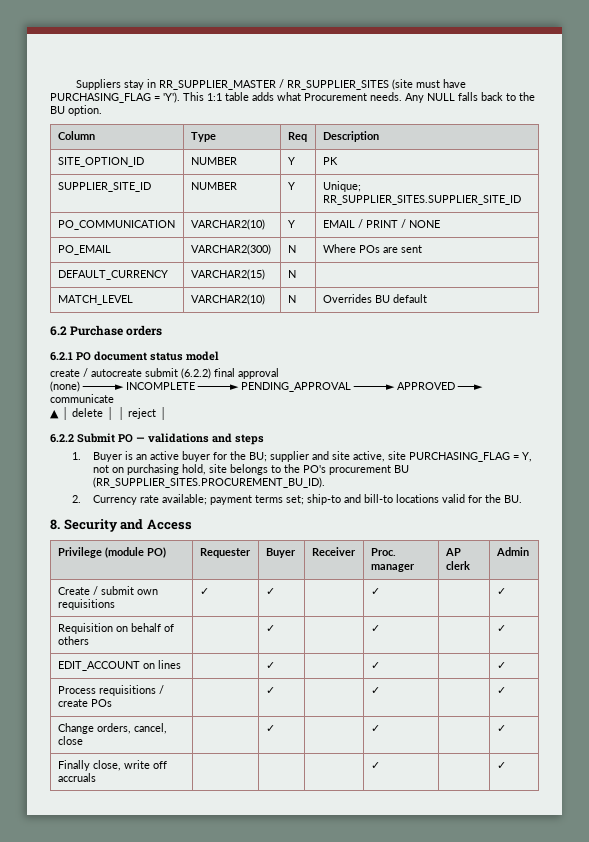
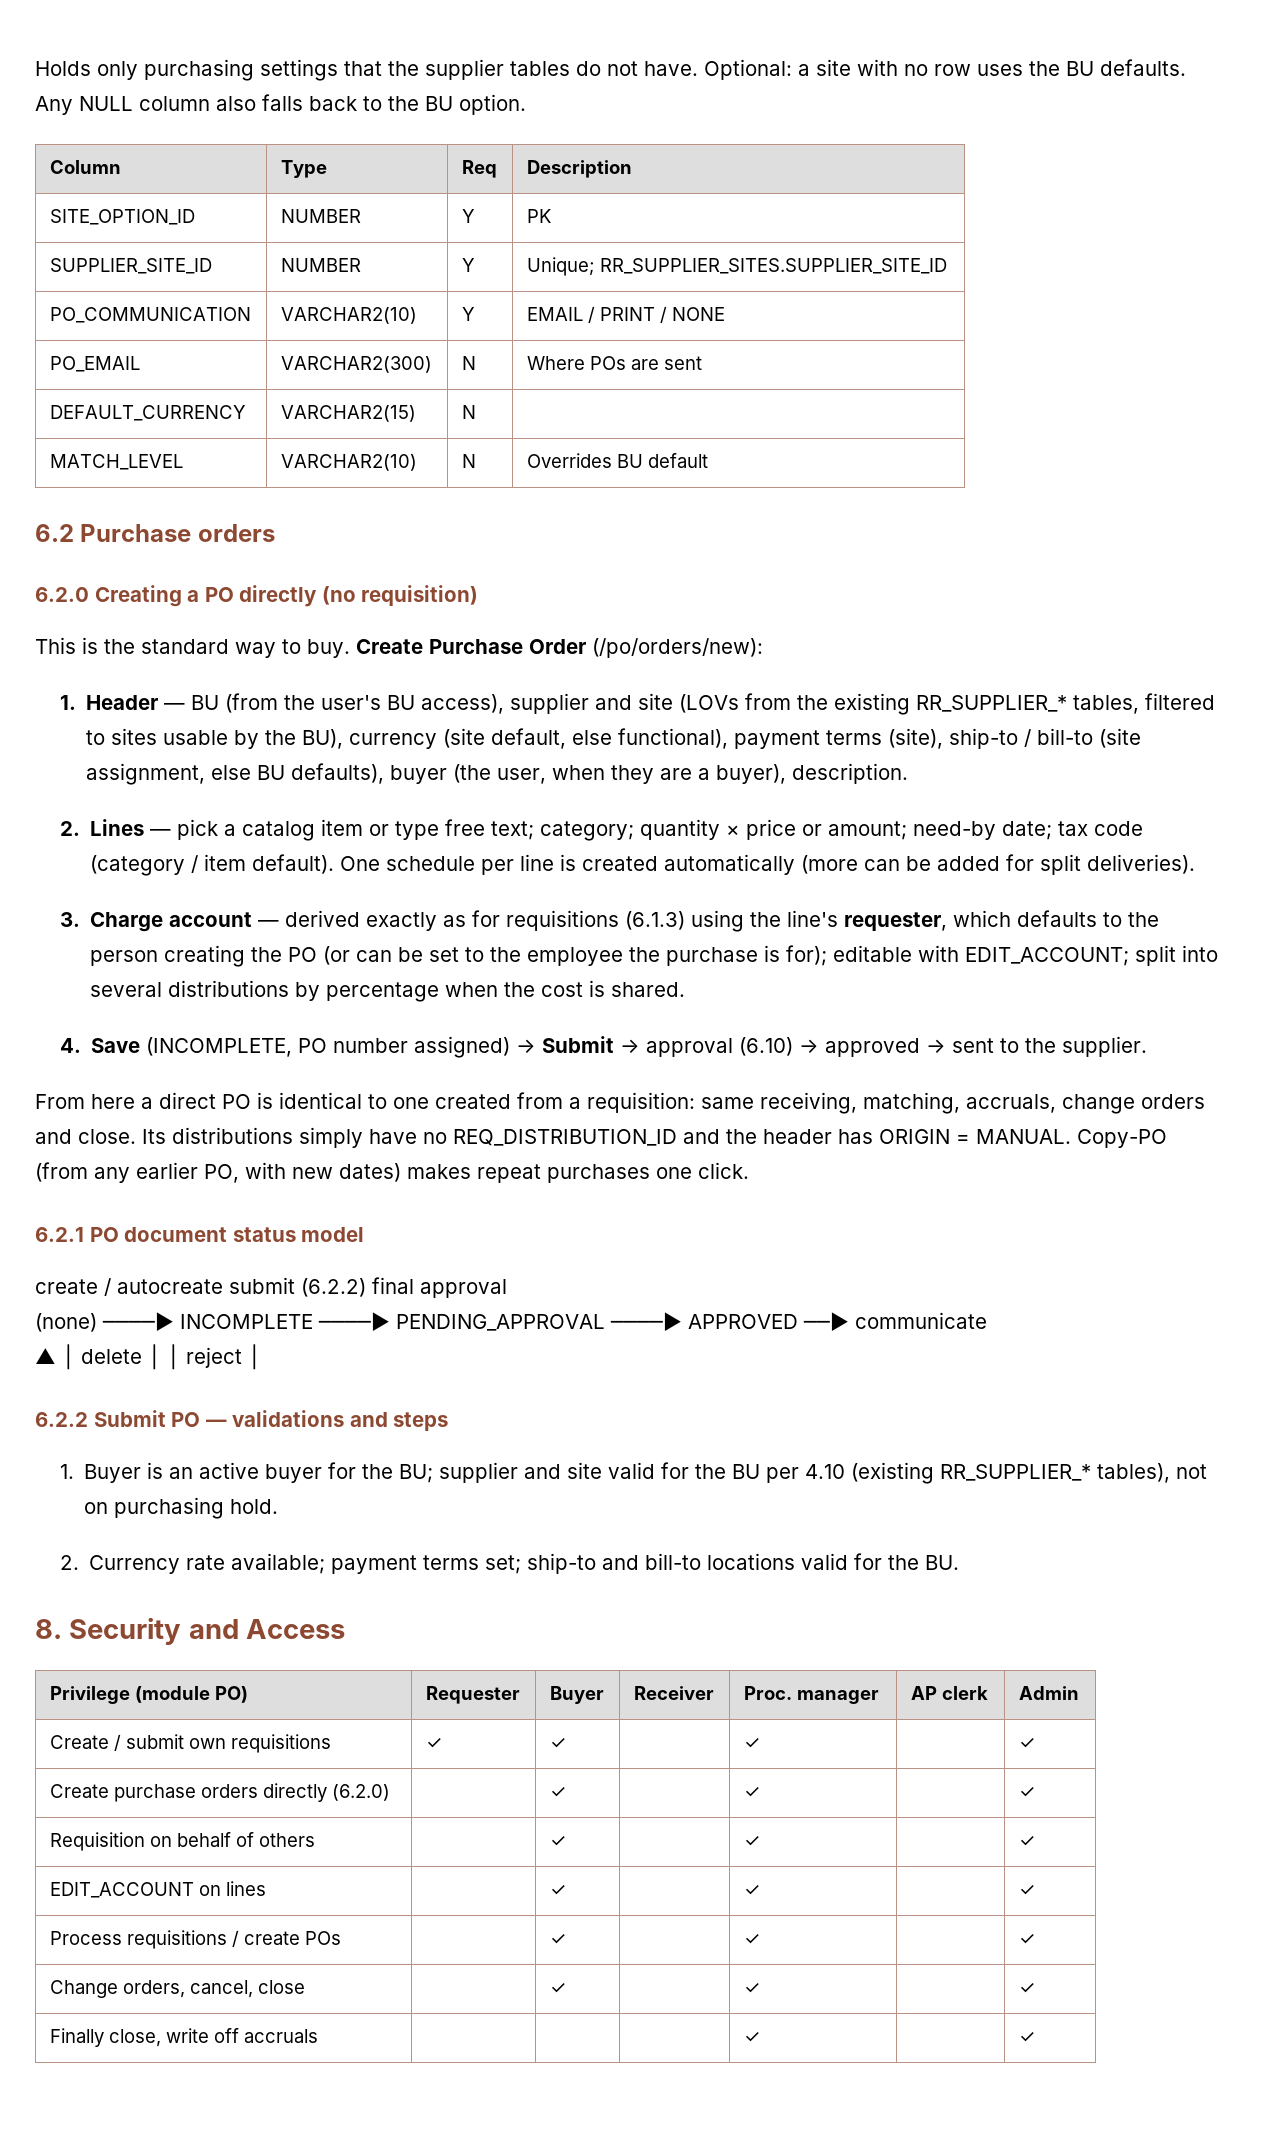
[75,79,466,90] [50,92,455,103] Suppliers stay in RR_SUPPLIER_MASTER / RR_SUPPLIER_SITES (site must have PURCHASING_FLAG = 'Y'). This 1:1 table adds what Procurement needs. Any NULL -> [35,59,1186,81] [35,96,256,115] Holds only purchasing settings that the supplier tables do not have. Optional: a site with no row uses the BU defaults. Any NULL column also
(163, 330) none -> [35,585,479,607] [35,637,763,658] [59,693,1215,715] [85,728,1141,749] [85,763,908,785] [59,819,1143,841] [89,854,1195,876] [59,910,1159,932] [89,945,1218,967] [89,980,685,1002] [59,1036,1147,1058] [35,1092,1205,1114] [35,1127,1167,1148] [35,1162,749,1183] // 6.2.0 Creating a PO directly (no requisition) // This is the standard way to buy. Create Purchase Order (/po/orders/new): // 1. Header — BU (from the user's BU access), supplier and site (LOVs from the existing RR_SUPPLIER_* tables, filtered to sites usable by the BU), currency (site default, else functional), payment terms (site), ship-to / bill-to (site assignment, else BU defaults), buyer (the user, when they are a buyer), description. // 2. Lines — pick a catalog item or type free text; category; quantity × price or amount; need-by date; tax code (category / item default). One schedule per line is created automatically (more can be added for split deliveries). // 3. Charge account — derived exactly as for requisitions (6.1.3) using the line's requester, which defaults to the person creating the PO (or can be set to the employee the purchase is for); editable with EDIT_ACCOUNT; split into several distributions by percentage when the cost is shared. // 4. Save (INCOMPLETE, PO number assigned) → Submit → approval (6.10) → approved → sent to the supplier. // From here a direct PO is identical to one created from a requisition: same receiving, matching, accruals, change orders and close. Its distributions simply have no REQ_DISTRIBUTION_ID and the header has ORIGIN = MANUAL. Copy-PO (from any earlier PO, with new dates) makes repeat purchases one click.
[353,451,533,462] [93,464,410,475] [93,477,326,488] active, site PURCHASING_FLAG = Y, not on purchasing hold, site belongs to the PO's procurement BU (RR_SUPPLIER_SITES.PROCUREMENT_BU_ID). -> [608,1462,1208,1484] [84,1497,279,1519] valid for the BU per 4.10 (existing RR_SUPPLIER_* tables), not on purchasing hold.
(506, 591) none -> [49,1783,390,1802] [549,1787,566,1798] [743,1787,760,1798] [1018,1787,1035,1798] // Create purchase orders directly (6.2.0) | | ✓ | | ✓ | | ✓

